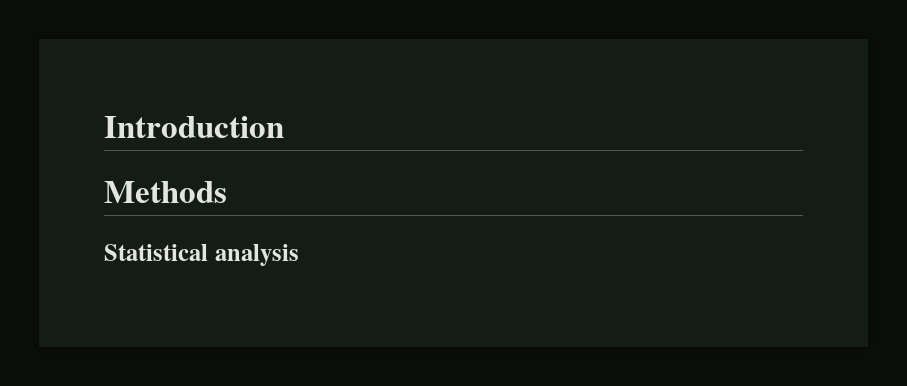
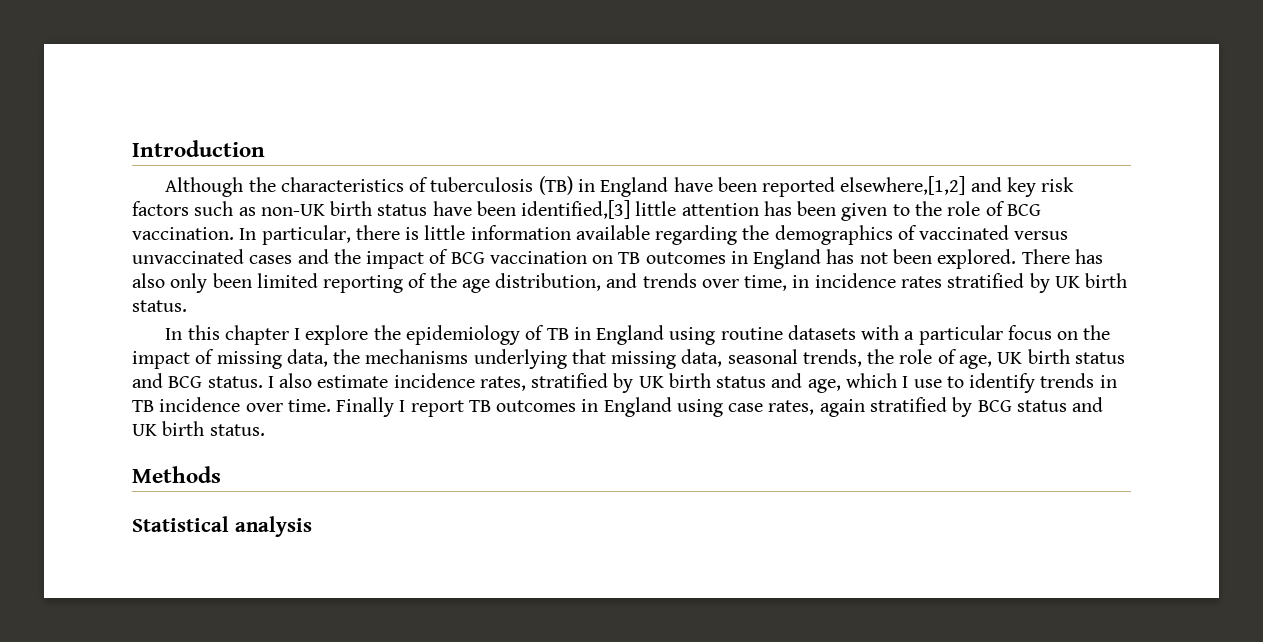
(284, 127) none -> [165,176,1075,197] [132,200,1041,221] [132,225,1069,245] [132,249,1103,269] [132,273,1128,293] [132,300,187,312] [165,325,1111,345] [132,349,1125,369] [132,373,1117,393] [132,397,1104,417] [132,421,265,436] // Although the characteristics of tuberculosis (TB) in England have been reported elsewhere,[1,2] and key risk factors such as non-UK birth status have been identified,[3] little attention has been given to the role of BCG vaccination. In particular, there is little information available regarding the demographics of vaccinated versus unvaccinated cases and the impact of BCG vaccination on TB outcomes in England has not been explored. There has also only been limited reporting of the age distribution, and trends over time, in incidence rates stratified by UK birth status. // In this chapter I explore the epidemiology of TB in England using routine datasets with a particular focus on the impact of missing data, the mechanisms underlying that missing data, seasonal trends, the role of age, UK birth status and BCG status. I also estimate incidence rates, stratified by UK birth status and age, which I use to identify trends in TB incidence over time. Finally I report TB outcomes in England using case rates, again stratified by BCG status and UK birth status.

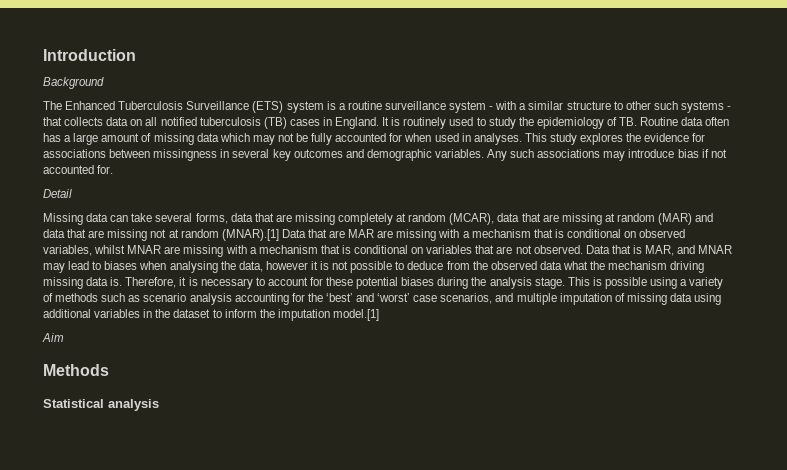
[165,176,1075,197] [132,200,1041,221] [132,225,1069,245] [132,249,1103,269] [132,273,1128,293] [132,300,187,312] [165,325,1111,345] [132,349,1125,369] [132,373,1117,393] [132,397,1104,417] [132,421,265,436] Although the characteristics of tuberculosis (TB) in England have been reported elsewhere,[1,2] and key risk factors such as non-UK birth status have been identified,[3] little attention has been given to the role of BCG vaccination. In particular, there is little information available regarding the demographics of vaccinated versus unvaccinated cases and the impact of BCG vaccination on TB outcomes in England has not been explored. There has also only been limited reporting of the age distribution, and trends over time, in incidence rates stratified by UK birth status. // In this chapter I explore the epidemiology of TB in England using routine datasets with a particular focus on the impact of missing data, the mechanisms underlying that missing data, seasonal trends, the role of age, UK birth status and BCG status. I also estimate incidence rates, stratified by UK birth status and age, which I use to identify trends in TB incidence over time. Finally I report TB outcomes in England using case rates, again stratified by BCG status and UK birth status. -> [43,77,104,89] [43,101,732,113] [43,117,730,129] [43,133,706,145] [43,149,727,161] [43,165,114,174] [43,189,72,198] [43,213,714,225] [43,229,686,241] [43,245,733,257] [43,261,705,273] [43,277,724,289] [43,293,722,305] [43,309,379,321] [42,333,64,342] Background // The Enhanced Tuberculosis Surveillance (ETS) system is a routine surveillance system - with a similar structure to other such systems - that collects data on all notified tuberculosis (TB) cases in England. It is routinely used to study the epidemiology of TB. Routine data often has a large amount of missing data which may not be fully accounted for when used in analyses. This study explores the evidence for associations between missingness in several key outcomes and demographic variables. Any such associations may introduce bias if not accounted for. // Detail // Missing data can take several forms, data that are missing completely at random (MCAR), data that are missing at random (MAR) and data that are missing not at random (MNAR).[1] Data that are MAR are missing with a mechanism that is conditional on observed variables, whilst MNAR are missing with a mechanism that is conditional on variables that are not observed. Data that is MAR, and MNAR may lead to biases when analysing the data, however it is not possible to deduce from the observed data what the mechanism driving missing data is. Therefore, it is necessary to account for these potential biases during the analysis stage. This is possible using a variety of methods such as scenario analysis accounting for the ‘best’ and ‘worst’ case scenarios, and multiple imputation of missing data using additional variables in the dataset to inform the imputation model.[1] // Aim

